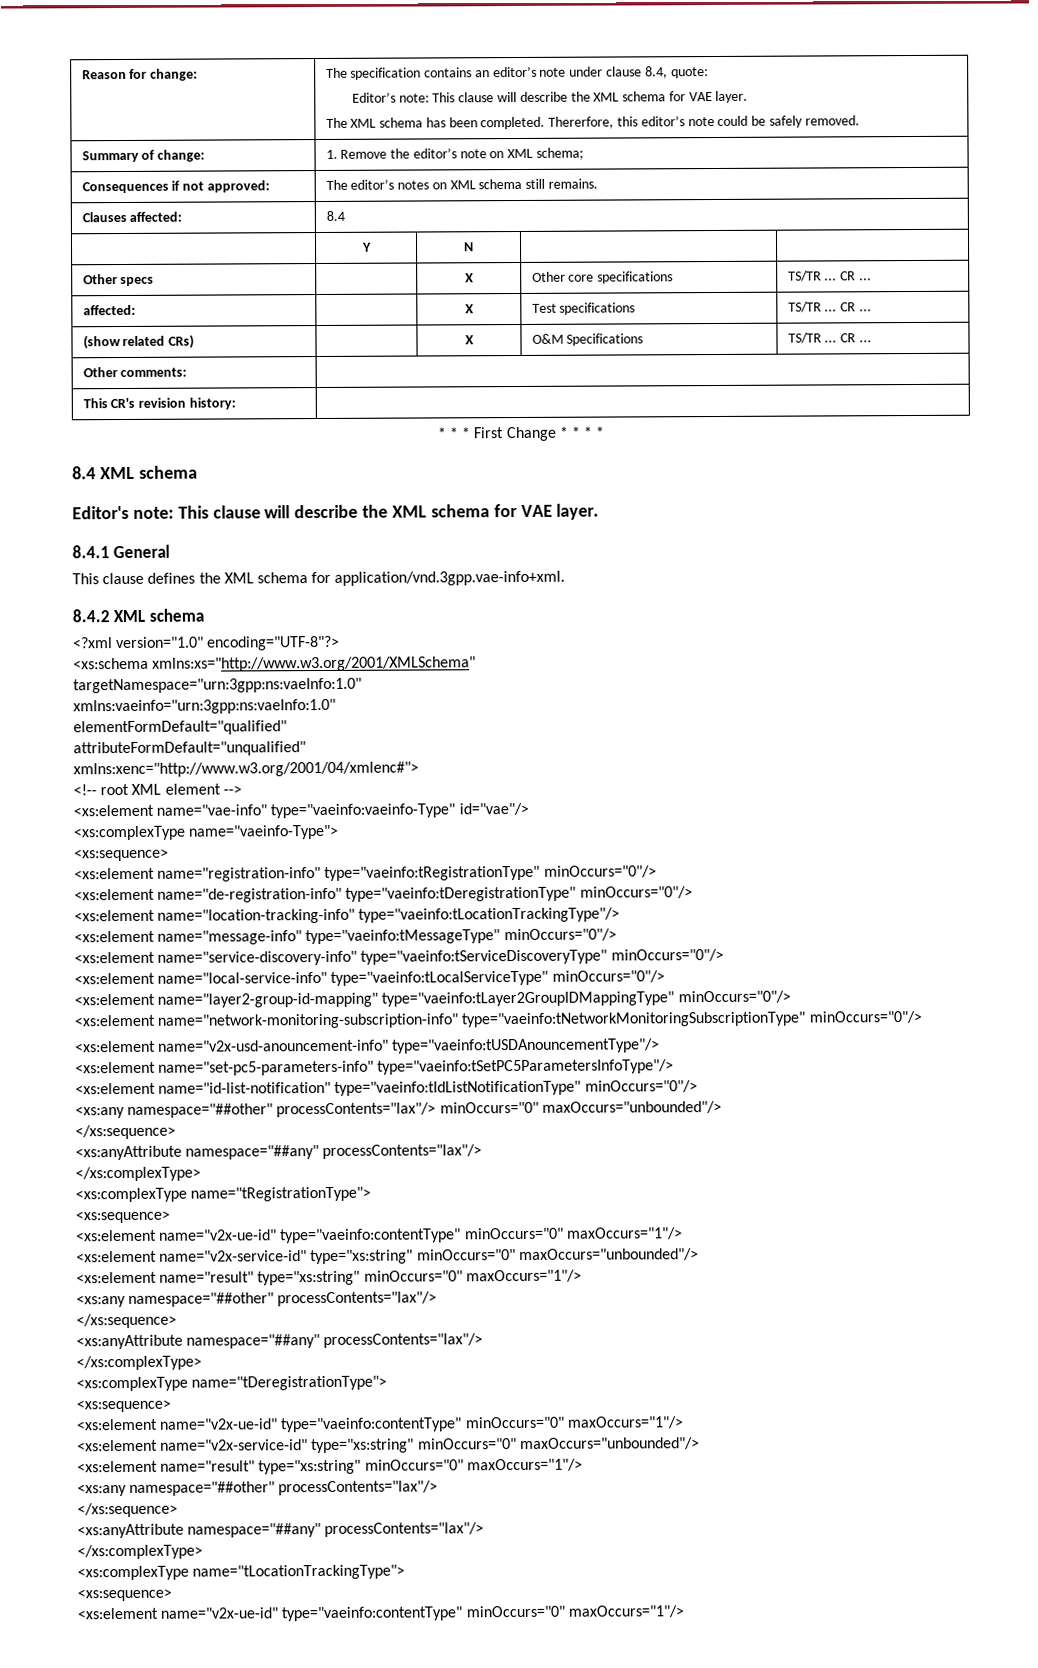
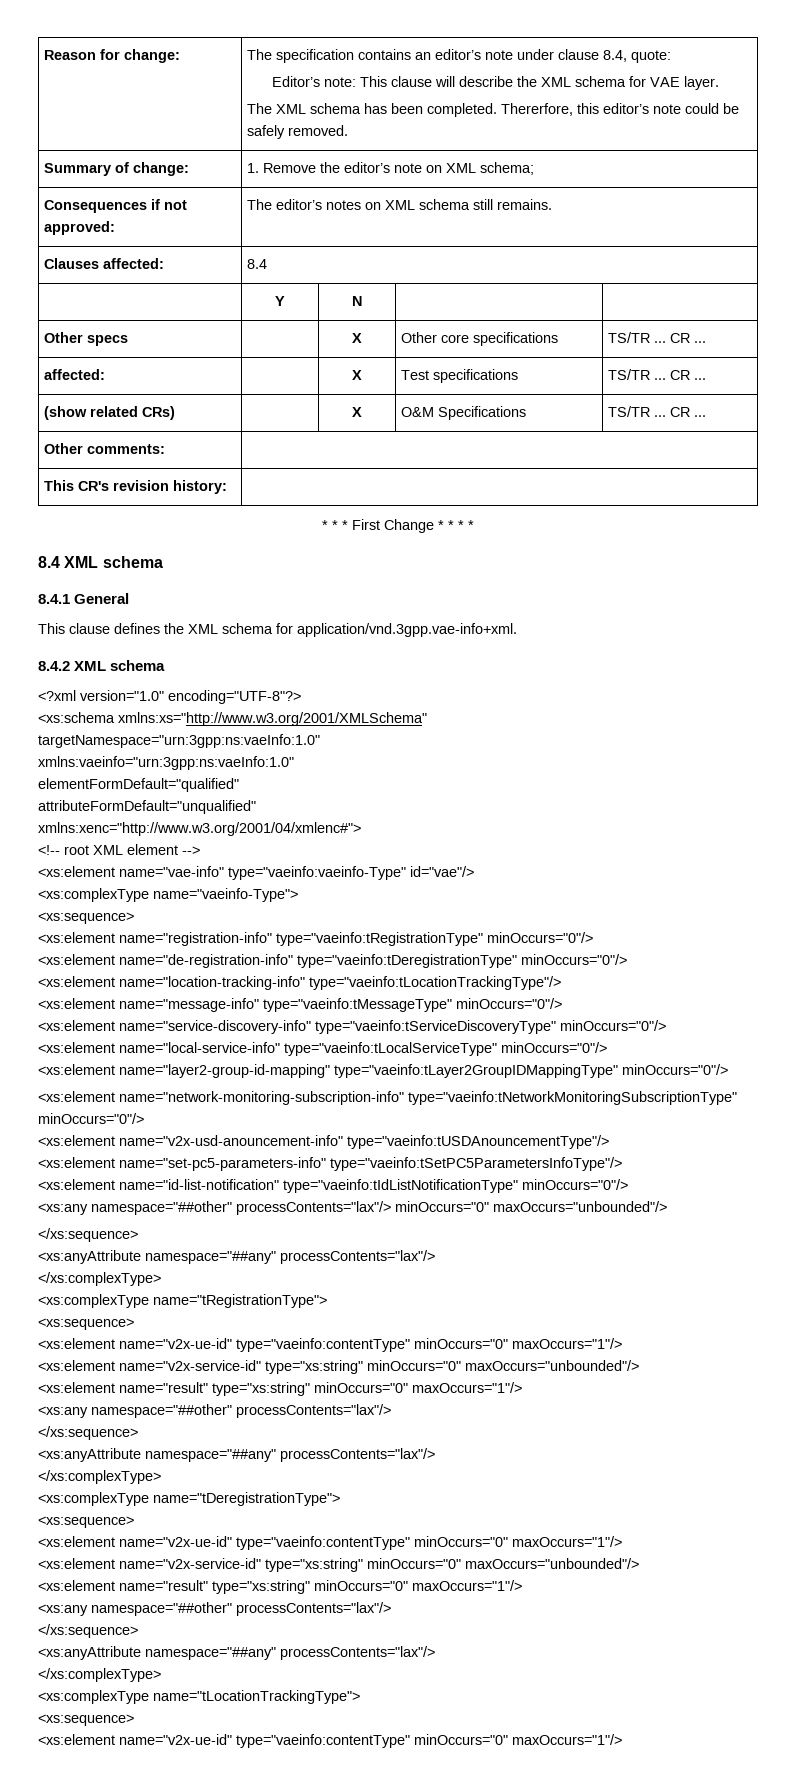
[72,503,600,520] // Editor's note: This clause will describe the XML schema for VAE layer. -> (163, 562) none

